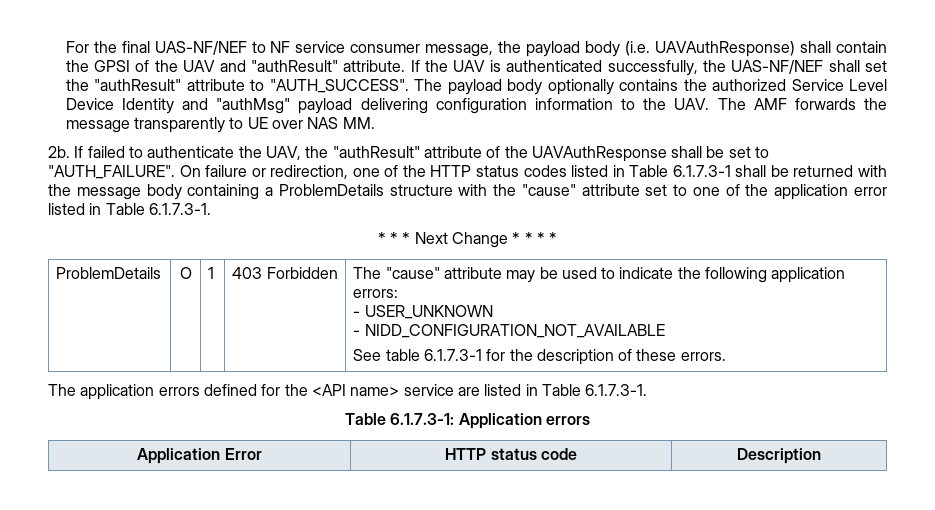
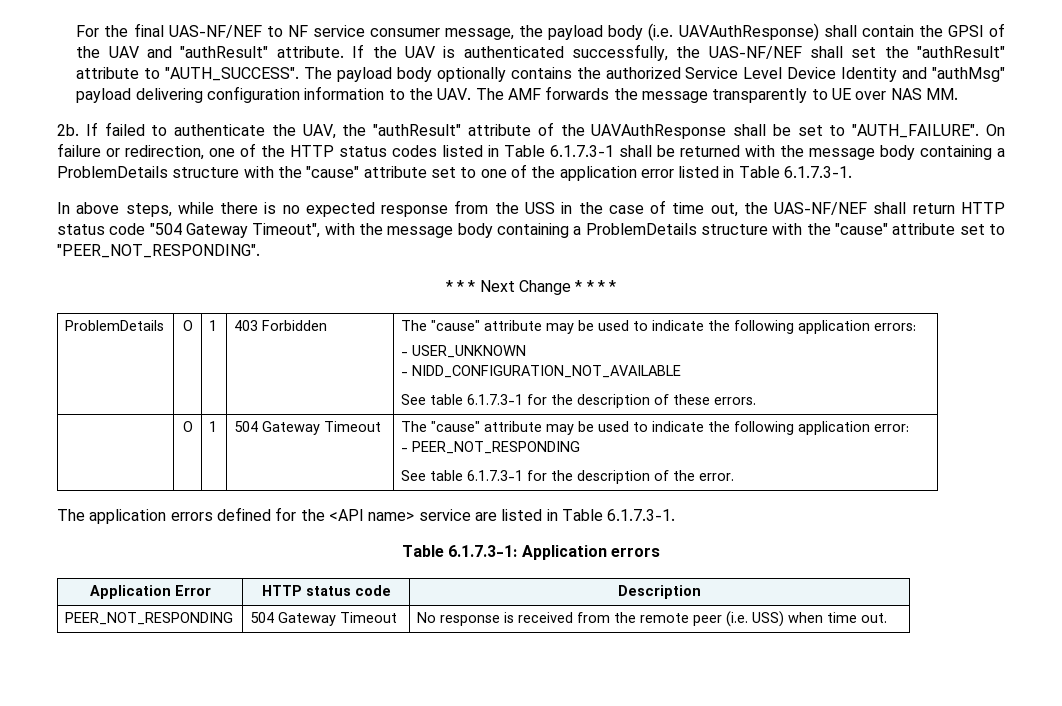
(211, 209) none -> [57,200,1005,217] [57,223,1006,238] [57,244,260,258] // In above steps, while there is no expected response from the USS in the case of time out, the UAS-NF/NEF shall return HTTP status code "504 Gateway Timeout", with the message body containing a ProblemDetails structure with the "cause" attribute set to "PEER_NOT_RESPONDING".
(726, 356) none -> [182,421,193,432] [209,421,218,432] [234,421,382,435] [401,421,910,435] [401,441,581,454] [401,470,735,484] // | O | 1 | 504 Gateway Timeout | The "cause" attribute may be used to indicate the following application error: // - PEER_NOT_RESPONDING // See table 6.1.7.3-1 for the description of the error.
(821, 456) none -> [65,612,234,625] [250,612,398,626] [417,611,888,627] // PEER_NOT_RESPONDING | 504 Gateway Timeout | No response is received from the remote peer (i.e. USS) when time out.

